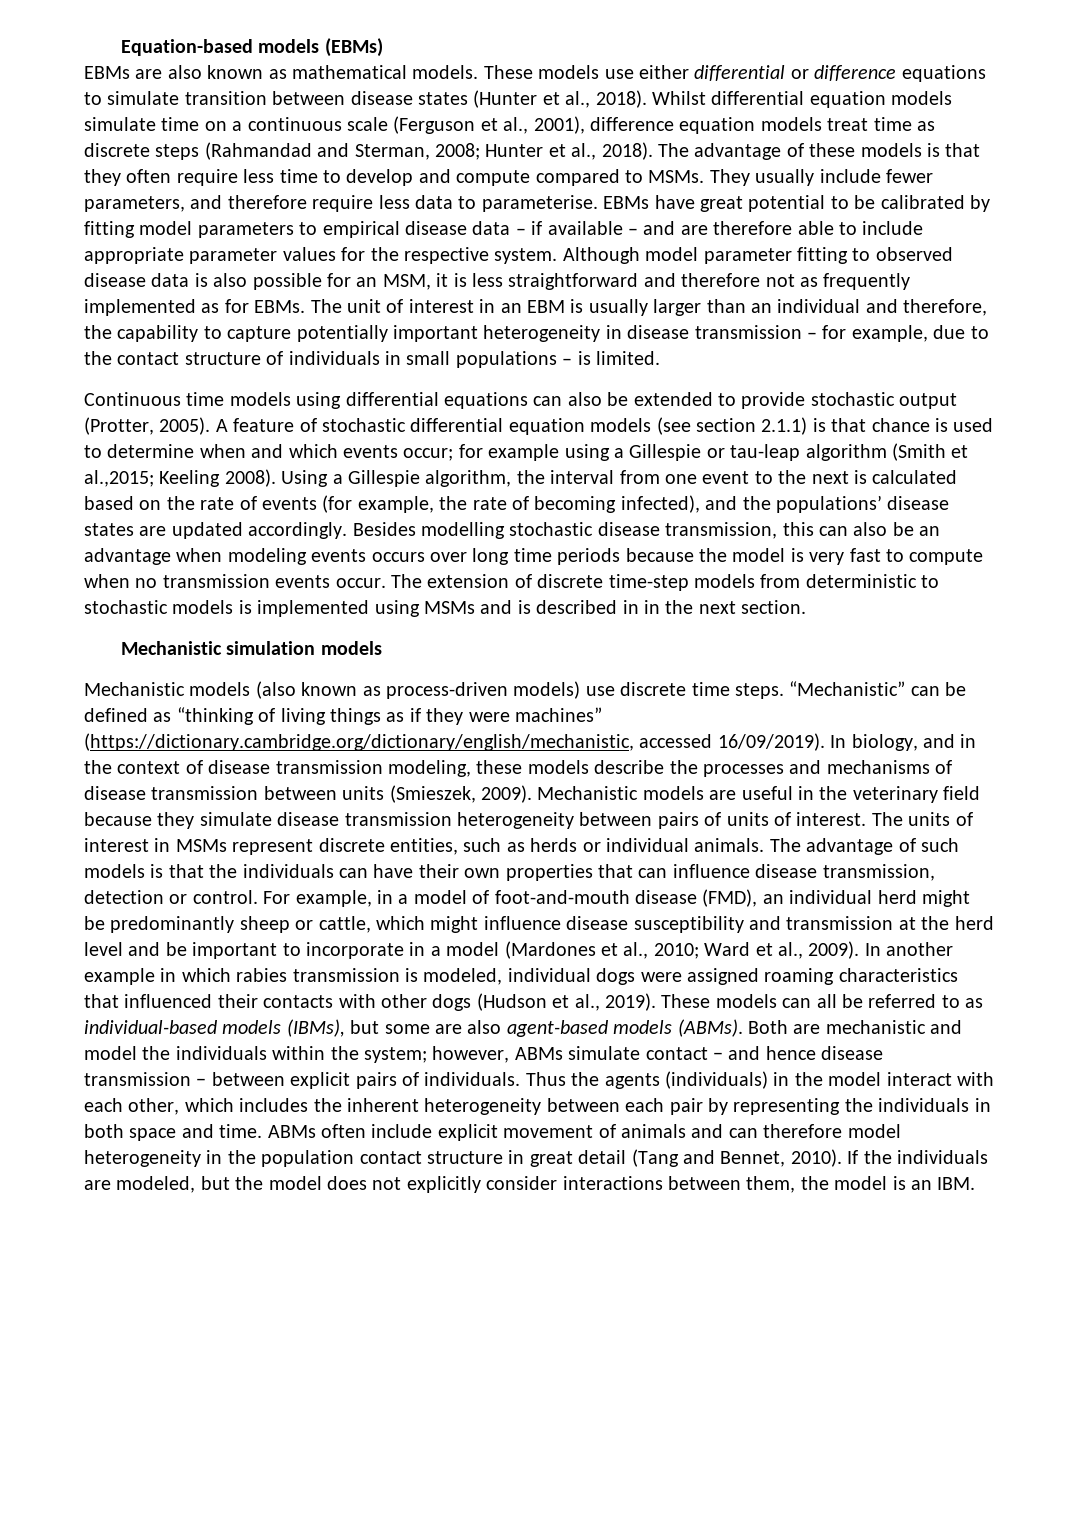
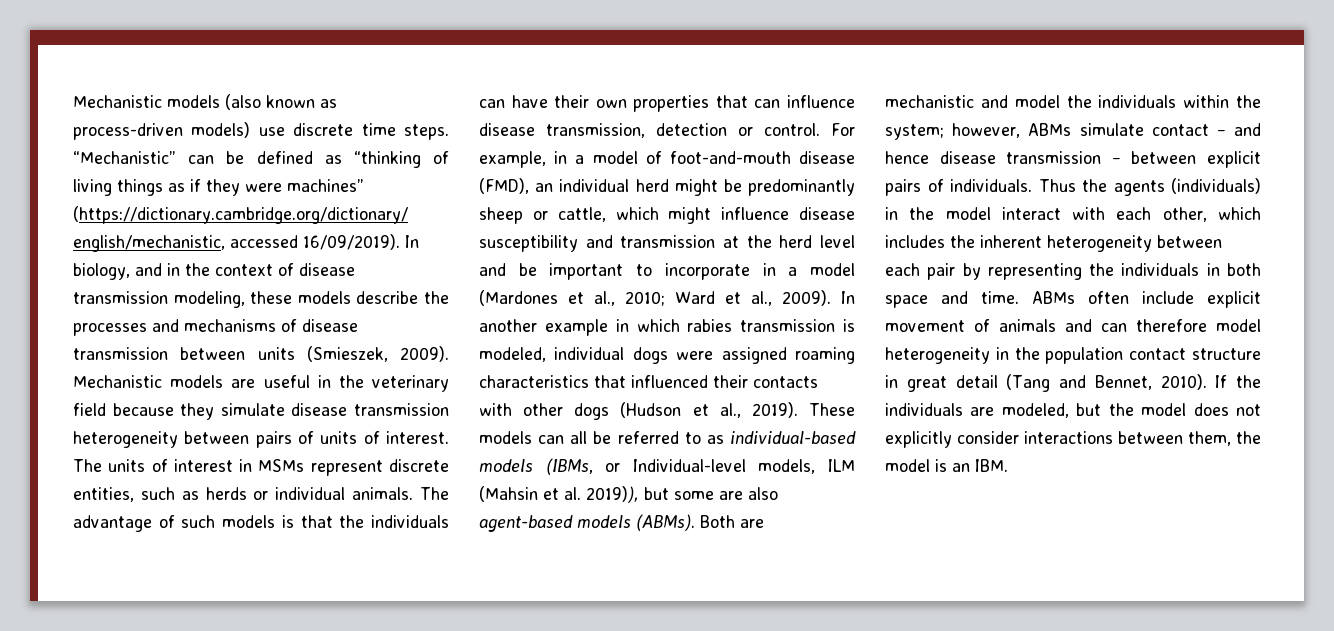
[120,38,383,57] [84,65,986,82] [84,90,953,108] [84,116,935,134] [84,142,981,160] [84,169,933,186] [84,195,990,212] [84,221,924,238] [84,247,953,264] [84,273,911,290] [84,299,988,316] [84,325,989,342] [84,351,660,368] [84,392,958,409] [84,417,994,435] [84,443,969,461] [84,469,958,487] [84,495,950,513] [84,522,941,539] [84,548,984,565] [84,574,940,591] [84,600,807,617] [120,641,382,655] Equation-based models (EBMs) // EBMs are also known as mathematical models. These models use either differential or difference equations to simulate transition between disease states (Hunter et al., 2018). Whilst differential equation models simulate time on a continuous scale (Ferguson et al., 2001), difference equation models treat time as discrete steps (Rahmandad and Sterman, 2008; Hunter et al., 2018). The advantage of these models is that they often require less time to develop and compute compared to MSMs. They usually include fewer parameters, and therefore require less data to parameterise. EBMs have great potential to be calibrated by fitting model parameters to empirical disease data – if available – and are therefore able to include appropriate parameter values for the respective system. Although model parameter fitting to observed disease data is also possible for an MSM, it is less straightforward and therefore not as frequently implemented as for EBMs. The unit of interest in an EBM is usually larger than an individual and therefore, the capability to capture potentially important heterogeneity in disease transmission – for example, due to the contact structure of individuals in small populations – is limited. // Continuous time models using differential equations can also be extended to provide stochastic output (Protter, 2005). A feature of stochastic differential equation models (see section 2.1.1) is that chance is used to determine when and which events occur; for example using a Gillespie or tau-leap algorithm (Smith et al.,2015; Keeling 2008). Using a Gillespie algorithm, the interval from one event to the next is calculated based on the rate of events (for example, the rate of becoming infected), and the populations’ disease states are updated accordingly. Besides modelling stochastic disease transmission, this can also be an advantage when modeling events occurs over long time periods because the model is very fast to compute when no transmission events occur. The extension of discrete time-step models from deterministic to stochastic models is implemented using MSMs and is described in in the next section. // Mechanistic simulation models // -> (73, 101) none
[286,1019,345,1037] (IBMs), -> [545,458,855,475] [479,486,639,503] (IBMs, or Individual-level models, ILM (Mahsin et al. 2019)),

